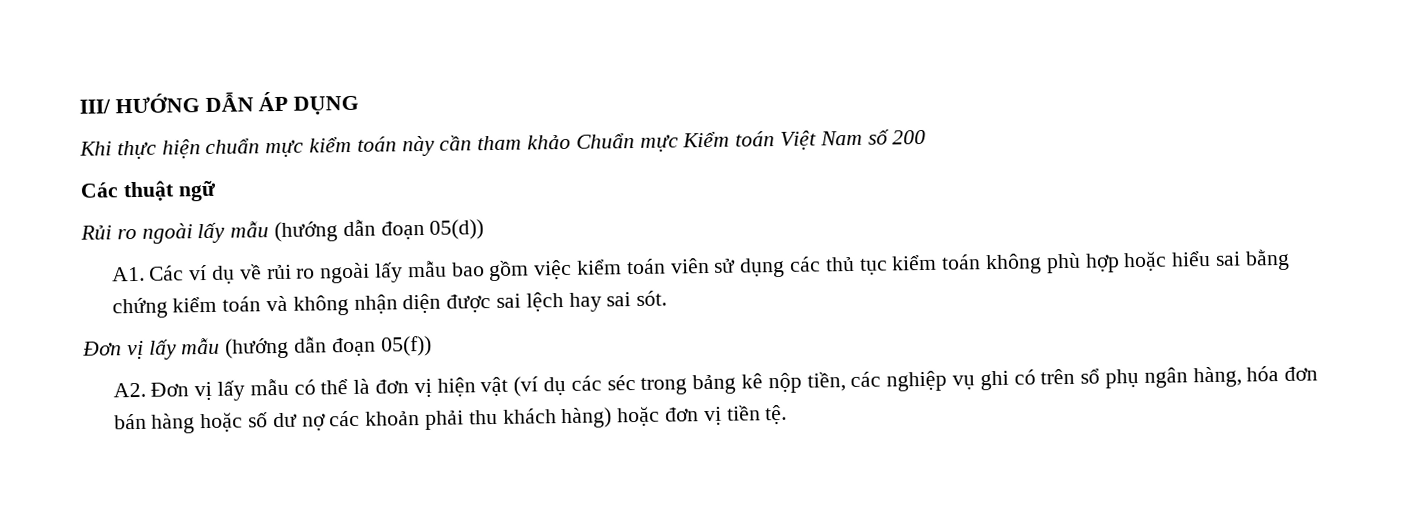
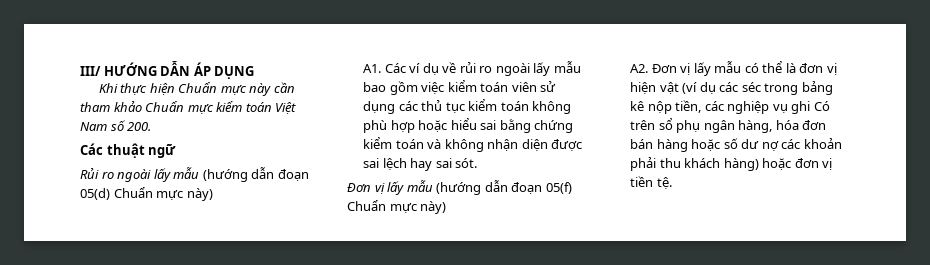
[205,136,397,158] chuẩn mực kiểm toán -> [178,82,246,95] Chuẩn mực
[682,131,731,148] Kiểm -> [216,101,243,112] kiểm
[892,129,927,145] 200 -> [127,122,152,131] 200.
[429,219,485,240] 05(d)) -> [80,187,213,201] 05(d) Chuẩn mực này)
[380,335,432,357] 05(f)) -> [545,182,572,194] [347,200,447,214] 05(f) Chuẩn mực này)
[1013,369,1036,385] có -> [813,101,830,111] Có

